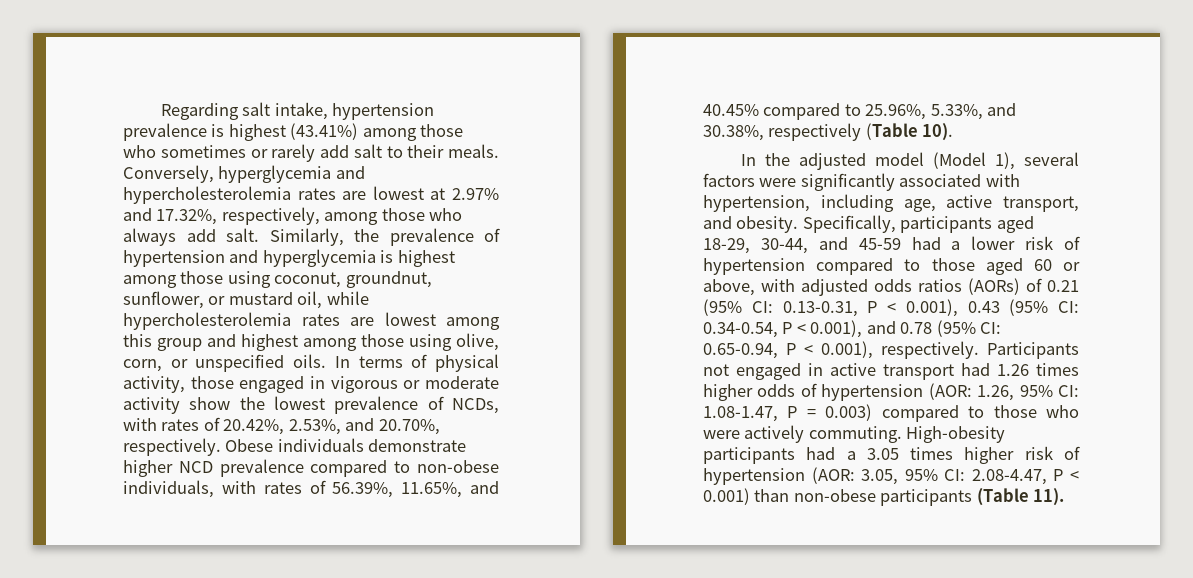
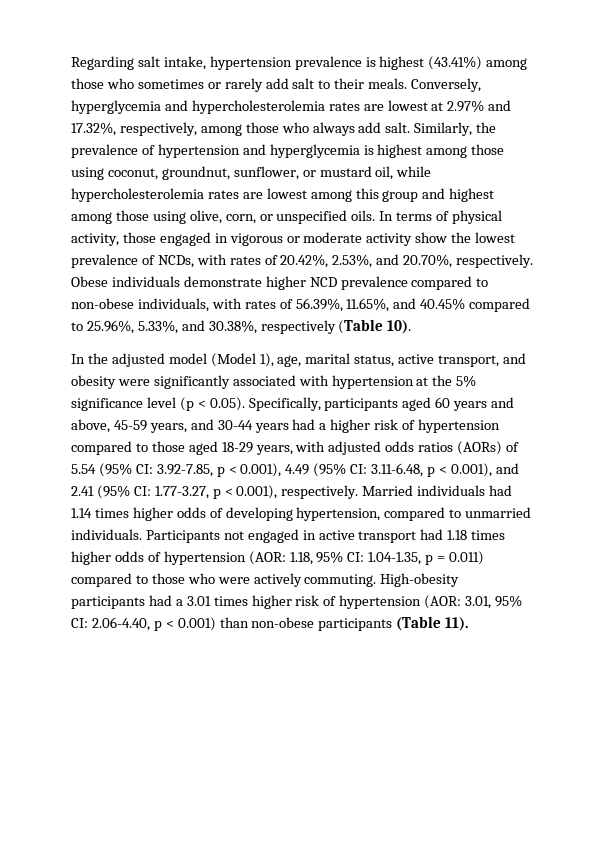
[1024,152,1079,166] [703,173,1020,191] [703,194,1079,212] [703,215,1034,233] [703,236,1016,254] several factors were significantly associated with hypertension, including age, active transport, and obesity. Specifically, participants aged 18-29, 30-44, and 45-59 had a lower -> [277,353,527,367] [71,375,477,389] [71,397,515,411] [71,419,371,433] age, marital status, active transport, and obesity were significantly associated with hypertension at the 5% significance level (p < 0.05). Specifically, participants aged 60 years and above, 45-59 years, and 30-44 years had a higher
[1033,259,1080,271] [703,279,755,296] 60 or above, -> [221,442,293,455] 18-29 years,
[1047,280,1079,292] [703,299,1079,317] [703,322,793,338] 0.21 (95% CI: 0.13-0.31, P < 0.001), 0.43 (95% CI: 0.34-0.54, P -> [71,463,436,477] 5.54 (95% CI: 3.92-7.85, p < 0.001), 4.49 (95% CI: 3.11-6.48, p
[900,320,1002,337] [703,343,796,359] 0.78 (95% CI: 0.65-0.94, P -> [71,485,221,499] 2.41 (95% CI: 1.77-3.27, p
(979, 350) none -> [362,485,513,496] [71,507,532,521] [71,529,142,540] Married individuals had 1.14 times higher odds of developing hypertension, compared to unmarried individuals.
[997,364,1029,376] 1.26 -> [447,530,468,540] 1.18
[977,385,1079,401] [703,404,873,422] 1.26, 95% CI: 1.08-1.47, P = 0.003) -> [289,551,485,565] 1.18, 95% CI: 1.04-1.35, p = 0.011)
[866,448,899,460] 3.05 -> [186,596,211,606] 3.01
[861,469,1064,485] 3.05, 95% CI: 2.08-4.47, P -> [465,595,523,609] [71,617,162,631] 3.01, 95% CI: 2.06-4.40, p

